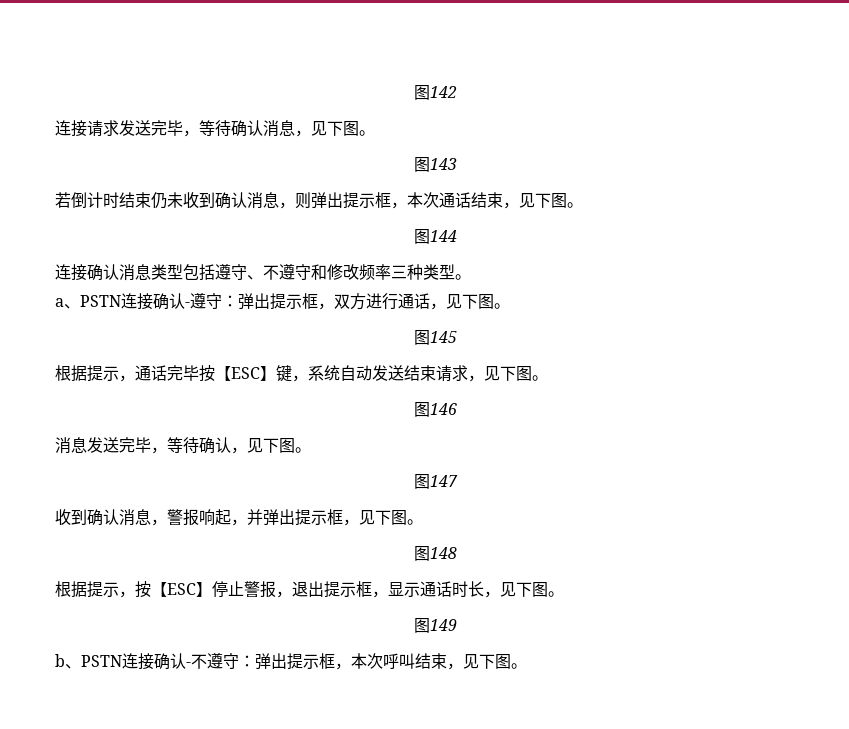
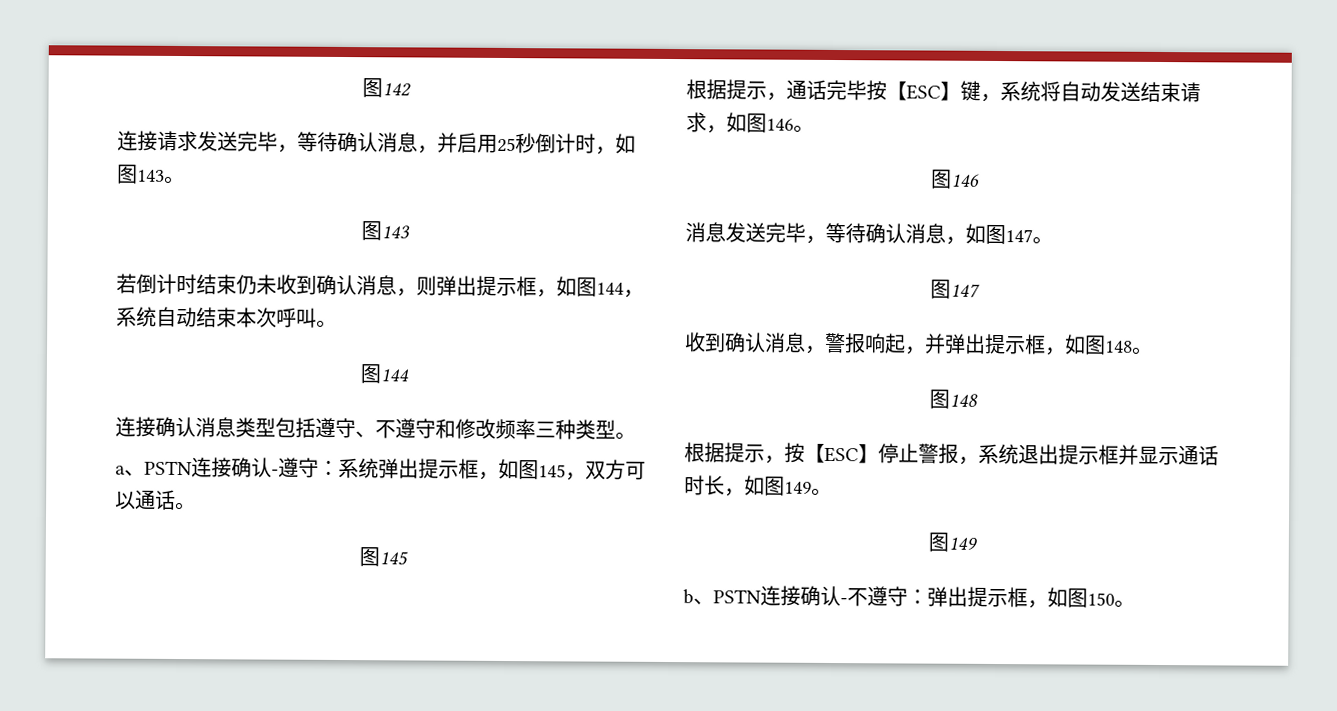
[311,121,359,136] 见下图 -> [437,132,636,155] [117,164,165,184] 并启用25秒倒计时，如图143
[407,192,567,209] 本次通话结束，见下图 -> [556,276,644,298] [116,306,317,328] 如图144，系统自动结束本次呼叫
[238,293,494,310] 弹出提示框，双方进行通话，见下图 -> [338,457,646,481] [115,489,176,510] 系统弹出提示框，如图145，双方可以通话
(340, 373) none -> [1040,81,1061,102] 将
[484,366,532,381] 见下图 -> [726,112,794,133] 如图146
[231,438,295,454] ，见下图 -> [905,223,1033,245] 消息，如图147
[359,510,407,525] 见下图 -> [1065,334,1133,355] 如图148
(292, 594) none -> [978,443,1019,465] 系统
[372,591,388,598] ， -> [1118,444,1139,465] 并
[500,582,548,597] 见下图 -> [744,475,812,496] 如图149
[351,653,511,670] 本次呼叫结束，见下图 -> [1047,587,1115,608] 如图150

